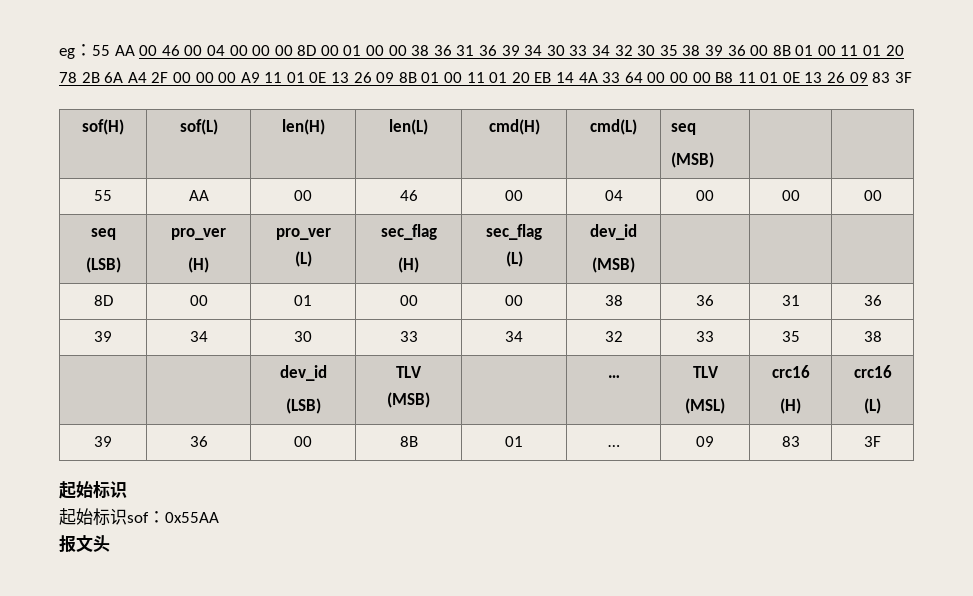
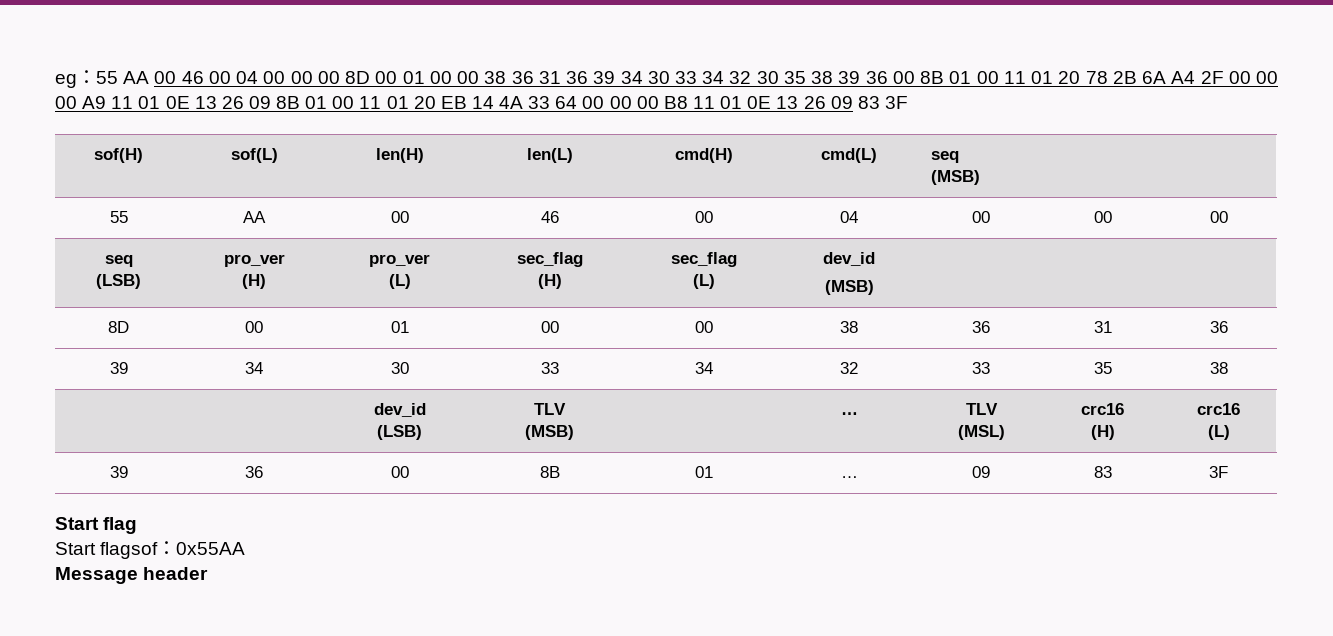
[59,481,127,499] [59,508,149,526] 起始标识 // 起始标识sof -> [55,517,138,534] [55,542,159,559] Start flag // Start flagsof
[59,535,110,553] 报文头 -> [55,567,209,584] Message header

